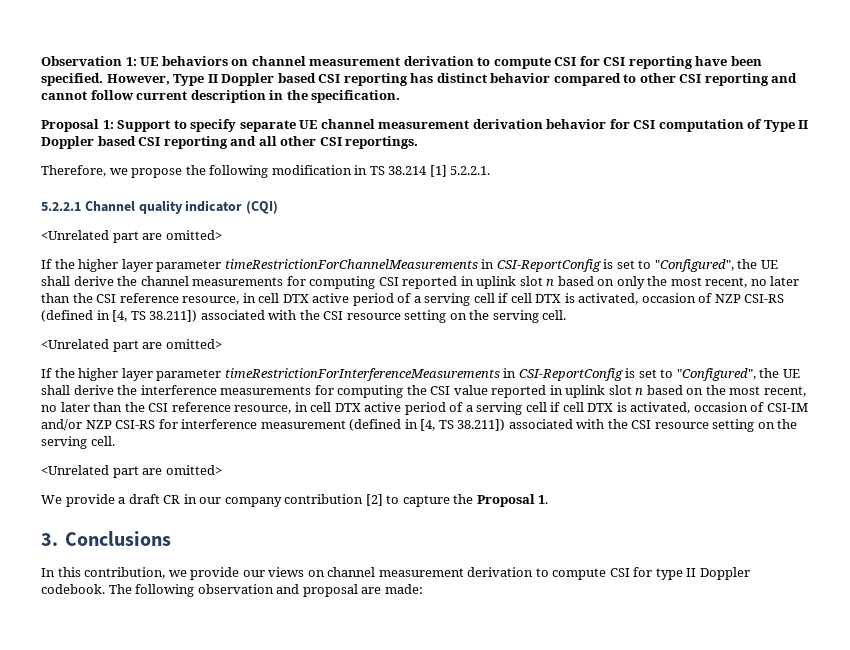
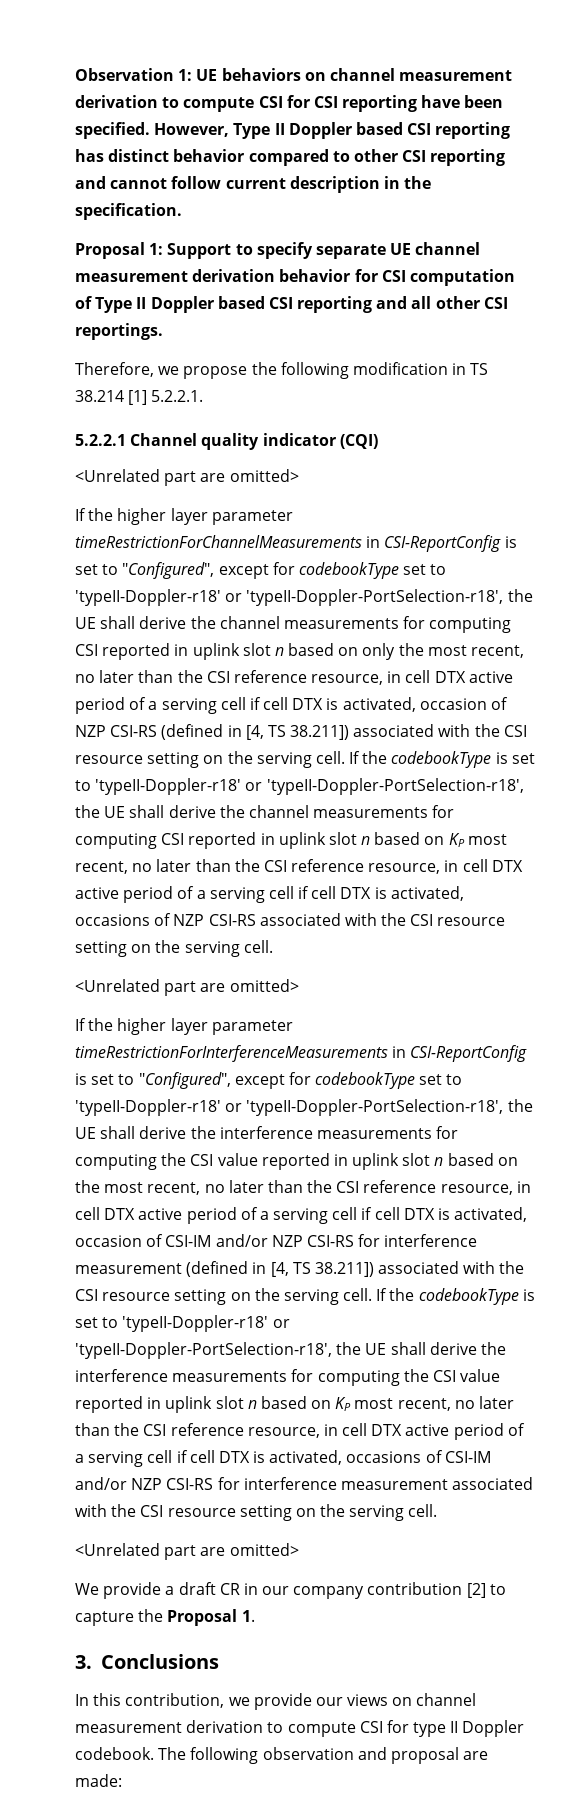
(734, 265) none -> [218,562,447,579] [75,589,504,606] except for codebookType set to 'typeII-Doppler-r18' or 'typeII-Doppler-PortSelection-r18',
(567, 315) none -> [349,751,535,768] [75,778,524,795] [75,805,455,818] [75,832,507,849] [75,859,523,874] [75,886,464,903] [75,913,506,926] [75,940,273,957] If the codebookType is set to 'typeII-Doppler-r18' or 'typeII-Doppler-PortSelection-r18', the UE shall derive the channel measurements for computing CSI reported in uplink slot n based on KP most recent, no later than the CSI reference resource, in cell DTX active period of a serving cell if cell DTX is activated, occasions of NZP CSI-RS associated with the CSI resource setting on the serving cell.
(756, 374) none -> [234,1072,463,1089] [75,1099,504,1116] except for codebookType set to 'typeII-Doppler-r18' or 'typeII-Doppler-PortSelection-r18',
(115, 441) none -> [376,1288,535,1305] [75,1315,290,1332] [75,1342,506,1359] [75,1369,501,1386] [75,1396,515,1413] [75,1423,525,1440] [75,1450,491,1467] [75,1477,534,1490] [75,1504,438,1521] If the codebookType is set to 'typeII-Doppler-r18' or 'typeII-Doppler-PortSelection-r18', the UE shall derive the interference measurements for computing the CSI value reported in uplink slot n based on KP most recent, no later than the CSI reference resource, in cell DTX active period of a serving cell if cell DTX is activated, occasions of CSI-IM and/or NZP CSI-RS for interference measurement associated with the CSI resource setting on the serving cell.

